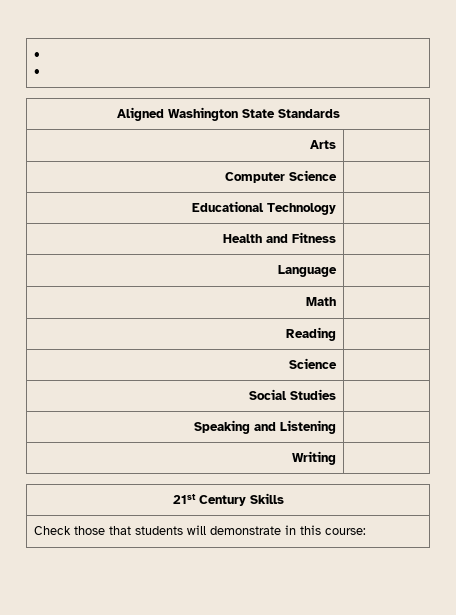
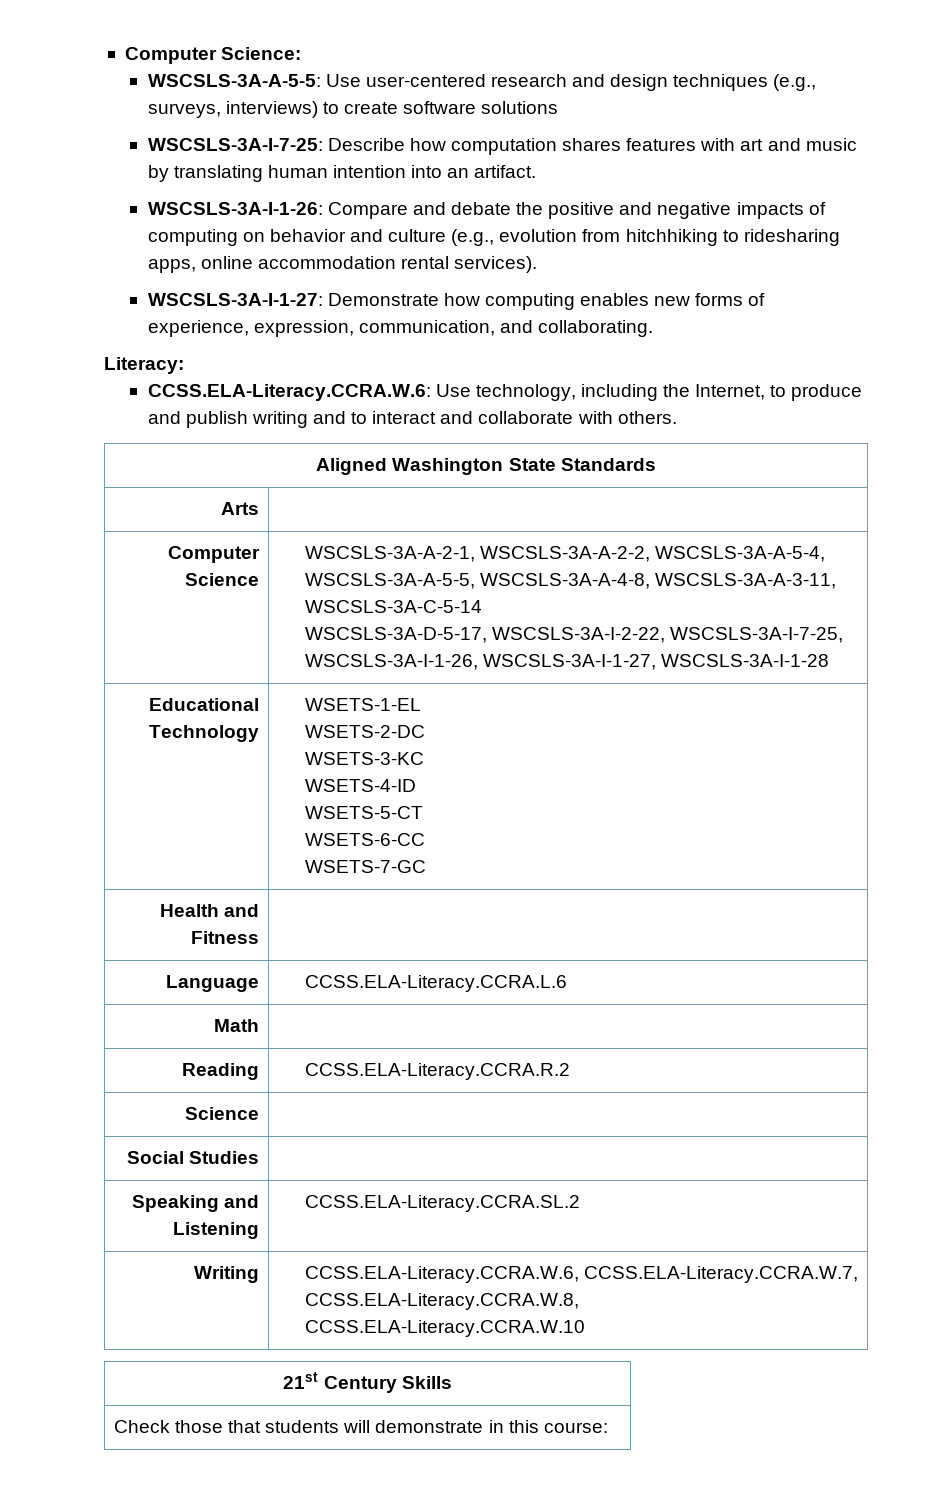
[33,52,40,58] [33,69,40,75] • // • -> [124,47,302,64] [147,74,817,91] [147,101,559,118] [147,138,857,155] [147,165,537,182] [147,202,826,219] [147,229,840,246] [147,256,538,273] [147,293,766,310] [147,320,654,337] [104,357,184,374] [147,384,863,401] [147,411,677,428] Computer Science: // WSCSLS-3A-A-5-5: Use user-centered research and design techniques (e.g., surveys, interviews) to create software solutions // WSCSLS-3A-I-7-25: Describe how computation shares features with art and music by translating human intention into an artifact. // WSCSLS-3A-I-1-26: Compare and debate the positive and negative impacts of computing on behavior and culture (e.g., evolution from hitchhiking to ridesharing apps, online accommodation rental services). // WSCSLS-3A-I-1-27: Demonstrate how computing enables new forms of experience, expression, communication, and collaborating. // Literacy: // CCSS.ELA-Literacy.CCRA.W.6: Use technology, including the Internet, to produce and publish writing and to interact and collaborate with others.
[192,201,337,215] // Educational Technology | -> [304,546,826,562] [304,573,837,589] [304,600,482,613] [304,627,844,643] [304,654,830,670] [149,698,260,711] [149,725,260,742] [304,698,421,711] [304,725,425,738] [304,752,424,765] [304,779,416,792] [304,806,423,819] [304,833,425,846] [304,860,426,873] WSCSLS-3A-A-2-1, WSCSLS-3A-A-2-2, WSCSLS-3A-A-5-4, WSCSLS-3A-A-5-5, WSCSLS-3A-A-4-8, WSCSLS-3A-A-3-11, WSCSLS-3A-C-5-14 // WSCSLS-3A-D-5-17, WSCSLS-3A-I-2-22, WSCSLS-3A-I-7-25, WSCSLS-3A-I-1-26, WSCSLS-3A-I-1-27, WSCSLS-3A-I-1-28 // Educational Technology | WSETS-1-EL // WSETS-2-DC // WSETS-3-KC // WSETS-4-ID // WSETS-5-CT // WSETS-6-CC // WSETS-7-GC
(338, 271) none -> [304,975,567,992] CCSS.ELA-Literacy.CCRA.L.6
(337, 334) none -> [304,1063,570,1080] CCSS.ELA-Literacy.CCRA.R.2
(337, 427) none -> [304,1195,580,1212] CCSS.ELA-Literacy.CCRA.SL.2
(337, 458) none -> [304,1266,859,1283] [304,1293,579,1310] [304,1320,585,1337] CCSS.ELA-Literacy.CCRA.W.6, CCSS.ELA-Literacy.CCRA.W.7, CCSS.ELA-Literacy.CCRA.W.8, CCSS.ELA-Literacy.CCRA.W.10

